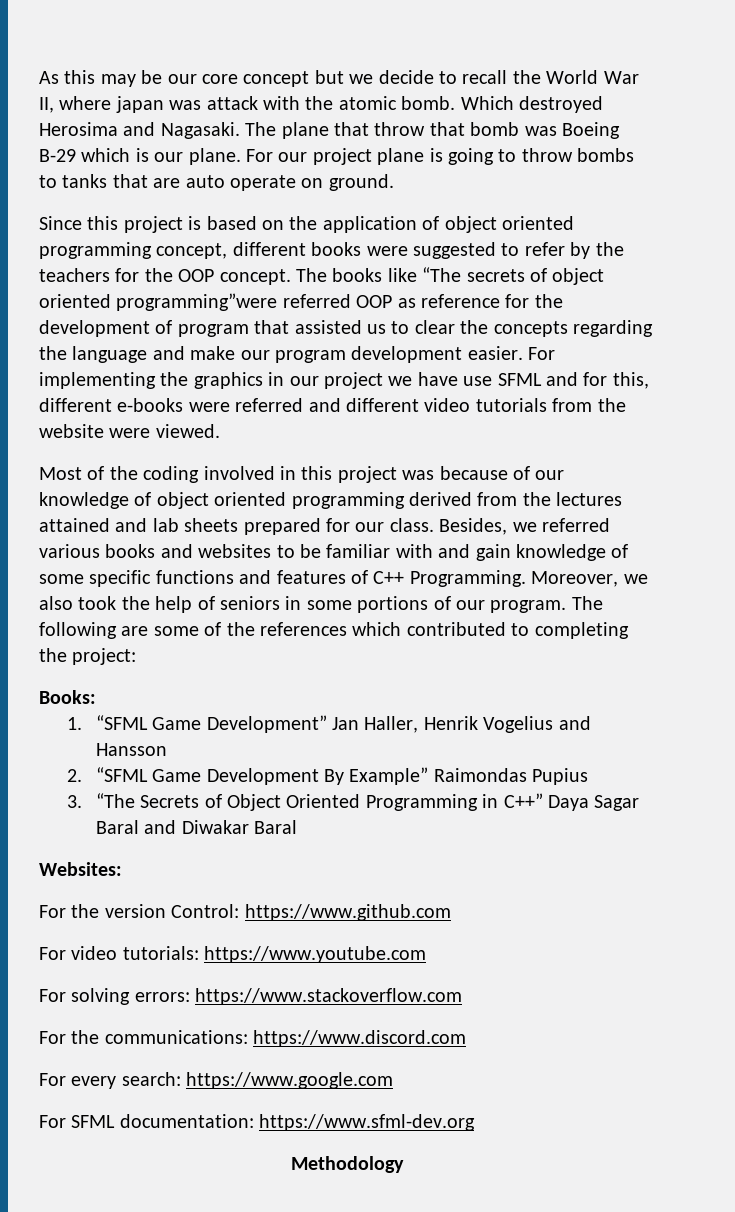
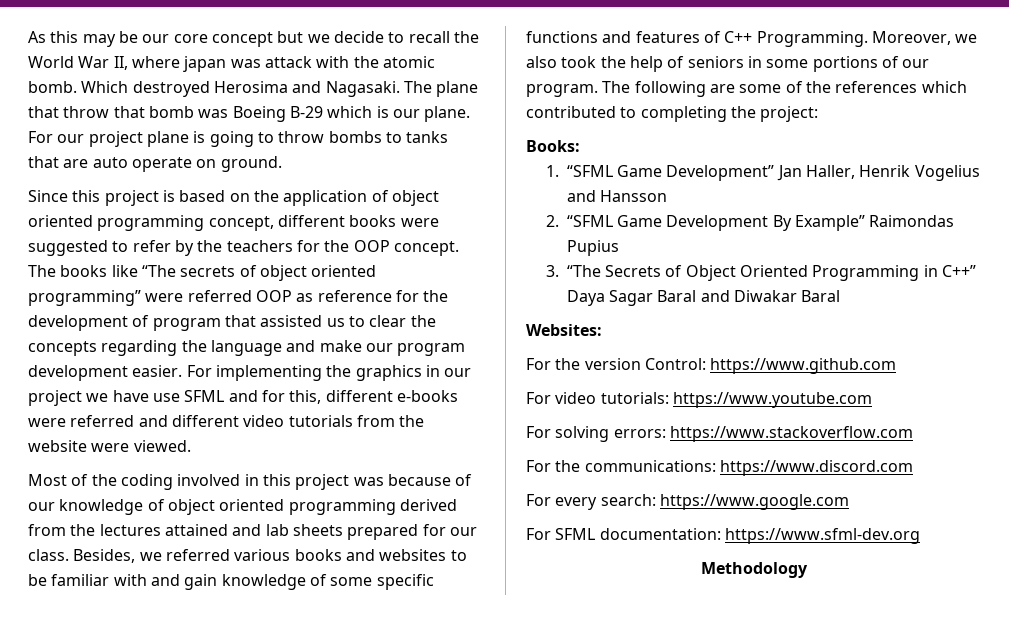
[116,293,278,311] programming”were -> [28,290,184,306] programming” were

